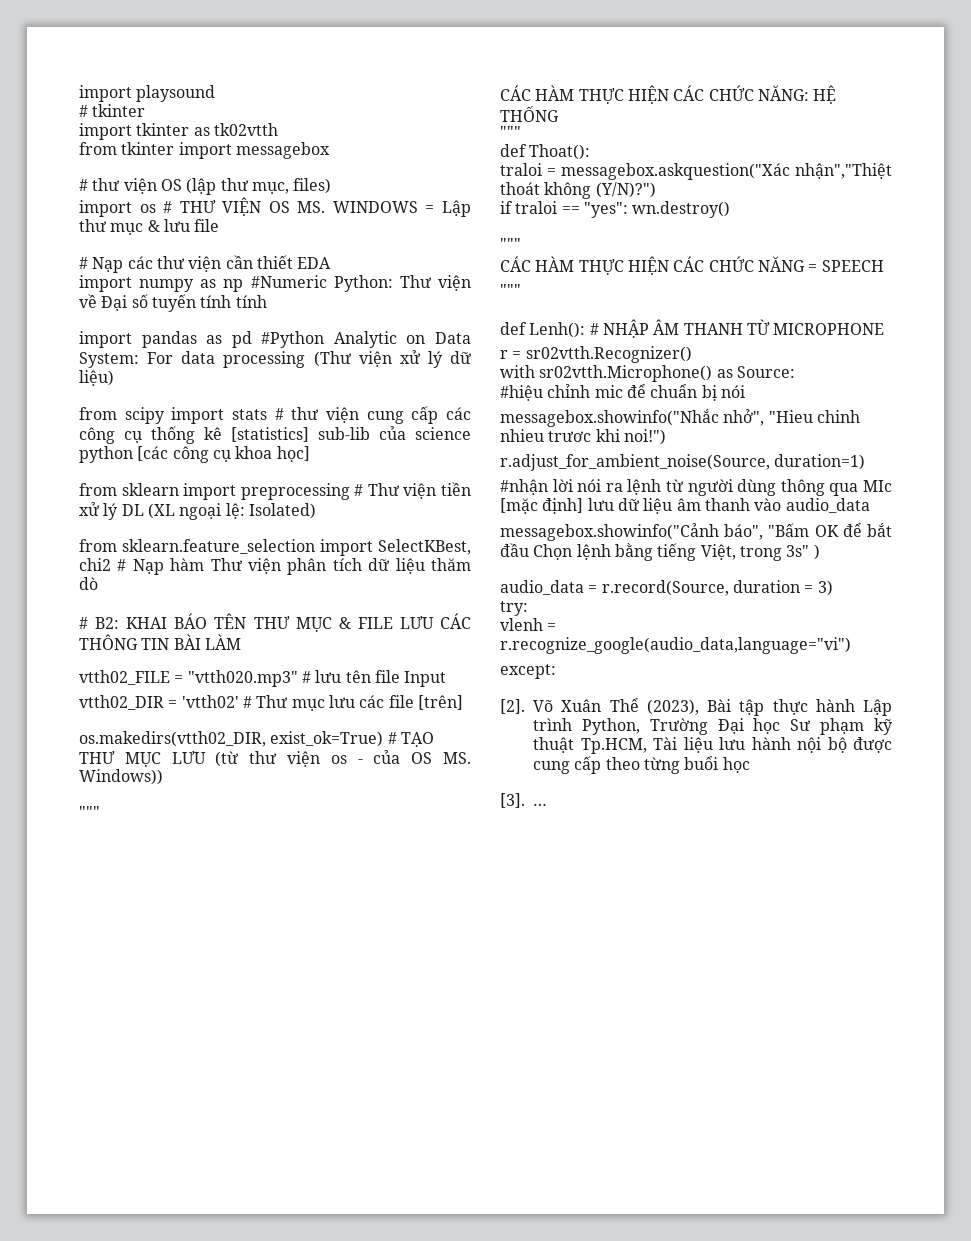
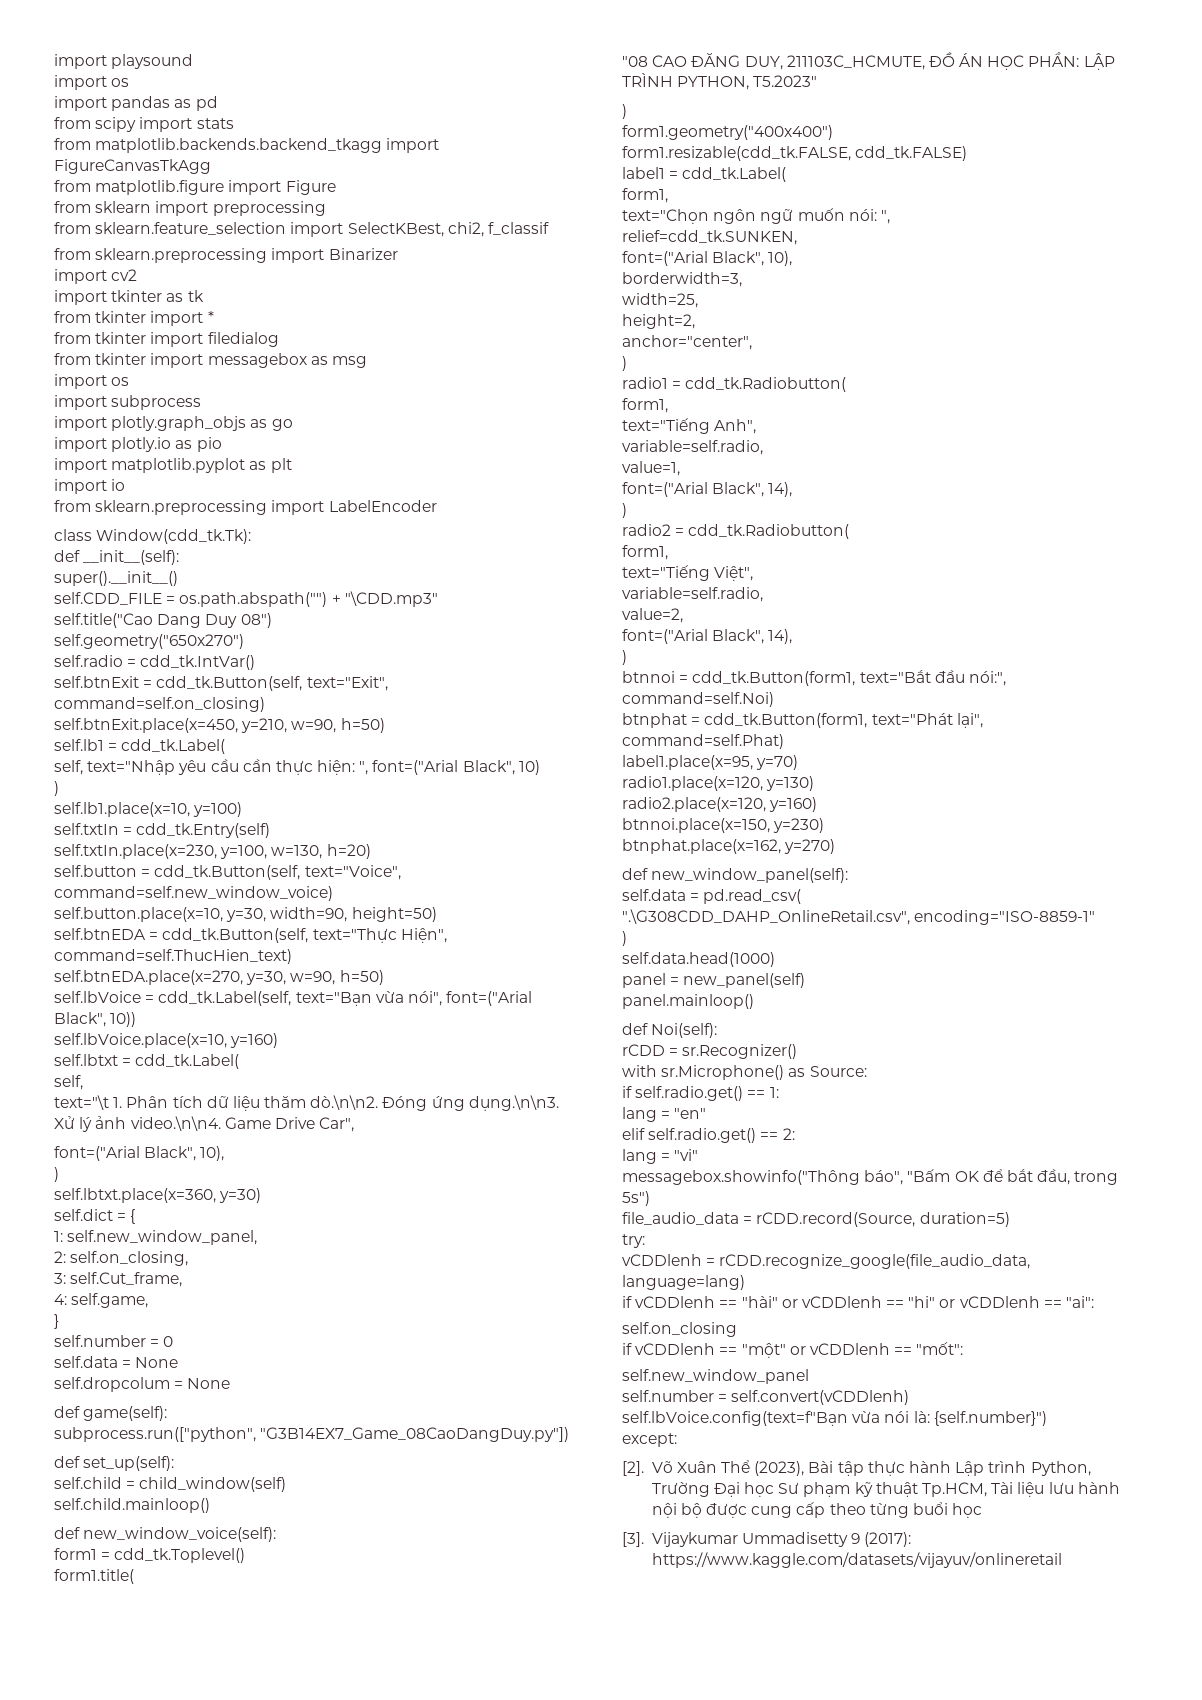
[79,104,146,117] [79,123,278,140] [79,142,330,159] [79,178,332,195] [79,197,471,217] [79,219,220,235] [79,255,332,273] [79,275,471,292] [79,294,267,312] [79,331,471,348] [79,350,472,368] [79,370,114,386] [79,406,472,424] [79,426,471,444] [79,446,310,463] [79,482,471,500] [79,502,316,520] [79,539,471,556] [79,558,471,575] [79,577,98,590] [79,613,472,632] [79,634,241,650] [79,670,447,687] [79,695,463,711] [79,731,434,747] [79,750,472,767] [79,769,163,785] [79,806,100,818] [500,85,837,104] [500,106,559,122] [500,126,521,138] [500,144,591,160] [500,163,892,180] [500,182,656,199] [500,201,731,218] [500,238,521,250] [500,256,884,275] [500,284,521,296] [500,319,885,338] [500,346,692,363] # tkinter // import tkinter as tk02vtth // from tkinter import messagebox // # thư viện OS (lập thư mục, files) // import os # THƯ VIỆN OS MS. WINDOWS = Lập thư mục & lưu file // # Nạp các thư viện cần thiết EDA // import numpy as np #Numeric Python: Thư viện về Đại số tuyến tính tính // import pandas as pd #Python Analytic on Data System: For data processing (Thư viện xử lý dữ liệu) // from scipy import stats # thư viện cung cấp các công cụ thống kê [statistics] sub-lib của science python [các công cụ khoa học] // from sklearn import preprocessing # Thư viện tiền xử lý DL (XL ngoại lệ: Isolated) // from sklearn.feature_selection import SelectKBest, chi2 # Nạp hàm Thư viện phân tích dữ liệu thăm dò // # B2: KHAI BÁO TÊN THƯ MỤC & FILE LƯU CÁC THÔNG TIN BÀI LÀM // vtth02_FILE = "vtth020.mp3" # lưu tên file Input // vtth02_DIR = 'vtth02' # Thư mục lưu các file [trên] // os.makedirs(vtth02_DIR, exist_ok=True) # TẠO THƯ MỤC LƯU (từ thư viện os - của OS MS. Windows)) // """ // CÁC HÀM THỰC HIỆN CÁC CHỨC NĂNG: HỆ THỐNG // """ // def Thoat(): // traloi = messagebox.askquestion("Xác nhận","Thiệt thoát không (Y/N)?") // if traloi == "yes": wn.destroy() // """ // CÁC HÀM THỰC HIỆN CÁC CHỨC NĂNG = SPEECH // """ // def Lenh(): # NHẬP ÂM THANH TỪ MICROPHONE // r = sr02vtth.Recognizer() -> [54,75,130,90] [54,96,218,111] [54,117,234,132] [54,138,440,153] [54,159,211,174] [54,180,336,195] [54,201,326,216] [54,222,549,237] [54,248,398,263] [54,269,138,284] [54,290,204,305] [54,311,214,326] [54,332,279,347] [54,353,367,368] [54,374,130,389] [54,395,202,410] [54,416,293,431] [54,437,222,452] [54,458,292,473] [54,479,126,494] [54,500,437,515] [54,529,252,544] [54,550,180,565] [54,571,178,586] [54,591,438,607] [54,613,272,628] [54,634,244,649] [54,655,256,670] [54,676,388,691] [54,697,265,712] [54,718,385,733] [54,739,226,754] [54,759,540,775] [54,781,59,796] [54,802,243,817] [54,823,271,838] [54,844,371,859] [54,865,401,880] [54,886,333,901] [54,907,437,922] [54,928,447,943] [54,949,292,964] [54,970,384,985] [54,991,533,1006] [54,1012,137,1027] [54,1033,279,1048] [54,1054,240,1069] [54,1075,83,1090] [54,1095,559,1111] [54,1116,355,1132] [54,1146,225,1161] [54,1167,59,1182] [54,1188,262,1203] [54,1209,136,1224] [54,1230,258,1245] [54,1251,189,1266] [54,1272,183,1287] [54,1293,149,1308] [54,1314,59,1329] [54,1335,174,1347] [54,1356,179,1368] [54,1377,231,1392] [54,1406,168,1421] [54,1427,570,1442] [54,1456,175,1471] [54,1477,287,1492] [54,1498,210,1513] [54,1527,277,1542] [54,1548,246,1563] [54,1569,134,1584] [622,52,1115,70] [622,73,818,90] [622,104,627,119] [622,125,833,140] [622,146,968,161] [622,167,787,182] [622,188,668,203] [622,208,890,224] [622,230,797,245] [622,251,793,266] [622,272,742,287] [622,293,698,308] [622,314,695,329] [622,335,752,350] [622,356,627,371] [622,377,847,392] [622,398,668,413] [622,418,757,434] [622,440,763,455] [622,461,680,476] [622,482,793,497] [622,503,627,518] [622,524,850,539] [622,545,668,560] [622,565,754,581] [622,587,763,602] [622,608,683,623] [622,629,793,644] [622,650,627,665] [622,670,1006,686] [622,692,774,707] [622,713,983,728] [622,734,784,749] [622,755,799,770] [622,776,815,791] [622,797,818,812] [622,818,825,833] [622,839,836,854] [622,868,849,883] [622,889,802,904] [622,909,1096,925] [622,931,627,946] [622,952,775,967] [622,973,806,988] [622,994,754,1009] [622,1023,718,1038] [622,1044,798,1059] import os // import pandas as pd // from scipy import stats // from matplotlib.backends.backend_tkagg import FigureCanvasTkAgg // from matplotlib.figure import Figure // from sklearn import preprocessing // from sklearn.feature_selection import SelectKBest, chi2, f_classif // from sklearn.preprocessing import Binarizer // import cv2 // import tkinter as tk // from tkinter import * // from tkinter import filedialog // from tkinter import messagebox as msg // import os // import subprocess // import plotly.graph_objs as go // import plotly.io as pio // import matplotlib.pyplot as plt // import io // from sklearn.preprocessing import LabelEncoder // class Window(cdd_tk.Tk): // def __init__(self): // super().__init__() // self.CDD_FILE = os.path.abspath("") + "\CDD.mp3" // self.title("Cao Dang Duy 08") // self.geometry("650x270") // self.radio = cdd_tk.IntVar() // self.btnExit = cdd_tk.Button(self, text="Exit", command=self.on_closing) // self.btnExit.place(x=450, y=210, w=90, h=50) // self.lb1 = cdd_tk.Label( // self, text="Nhập yêu cầu cần thực hiện: ", font=("Arial Black", 10) // ) // self.lb1.place(x=10, y=100) // self.txtIn = cdd_tk.Entry(self) // self.txtIn.place(x=230, y=100, w=130, h=20) // self.button = cdd_tk.Button(self, text="Voice", command=self.new_window_voice) // self.button.place(x=10, y=30, width=90, height=50) // self.btnEDA = cdd_tk.Button(self, text="Thực Hiện", command=self.ThucHien_text) // self.btnEDA.place(x=270, y=30, w=90, h=50) // self.lbVoice = cdd_tk.Label(self, text="Bạn vừa nói", font=("Arial Black", 10)) // self.lbVoice.place(x=10, y=160) // self.lbtxt = cdd_tk.Label( // self, // text="\t 1. Phân tích dữ liệu thăm dò.\n\n2. Đóng ứng dụng.\n\n3. Xử lý ảnh video.\n\n4. Game Drive Car", // font=("Arial Black", 10), // ) // self.lbtxt.place(x=360, y=30) // self.dict = { // 1: self.new_window_panel, // 2: self.on_closing, // 3: self.Cut_frame, // 4: self.game, // } // self.number = 0 // self.data = None // self.dropcolum = None // def game(self): // subprocess.run(["python", "G3B14EX7_Game_08CaoDangDuy.py"]) // def set_up(self): // self.child = child_window(self) // self.child.mainloop() // def new_window_voice(self): // form1 = cdd_tk.Toplevel() // form1.title( // "08 CAO ĐĂNG DUY, 211103C_HCMUTE, ĐỒ ÁN HỌC PHẦN: LẬP TRÌNH PYTHON, T5.2023" // ) // form1.geometry("400x400") // form1.resizable(cdd_tk.FALSE, cdd_tk.FALSE) // label1 = cdd_tk.Label( // form1, // text="Chọn ngôn ngữ muốn nói: ", // relief=cdd_tk.SUNKEN, // font=("Arial Black", 10), // borderwidth=3, // width=25, // height=2, // anchor="center", // ) // radio1 = cdd_tk.Radiobutton( // form1, // text="Tiếng Anh", // variable=self.radio, // value=1, // font=("Arial Black", 14), // ) // radio2 = cdd_tk.Radiobutton( // form1, // text="Tiếng Việt", // variable=self.radio, // value=2, // font=("Arial Black", 14), // ) // btnnoi = cdd_tk.Button(form1, text="Bắt đầu nói:", command=self.Noi) // btnphat = cdd_tk.Button(form1, text="Phát lại", command=self.Phat) // label1.place(x=95, y=70) // radio1.place(x=120, y=130) // radio2.place(x=120, y=160) // btnnoi.place(x=150, y=230) // btnphat.place(x=162, y=270) // def new_window_panel(self): // self.data = pd.read_csv( // ".\G308CDD_DAHP_OnlineRetail.csv", encoding="ISO-8859-1" // ) // self.data.head(1000) // panel = new_panel(self) // panel.mainloop() // def Noi(self): // rCDD = sr.Recognizer()
[539,365,713,382] sr02vtth.Microphone() -> [661,1065,785,1080] sr.Microphone()
[500,384,745,401] [500,409,860,427] [500,429,666,445] [500,454,866,471] [500,479,892,496] [500,498,870,514] [500,523,719,541] #hiệu chỉnh mic để chuẩn bị nói // messagebox.showinfo("Nhắc nhở", "Hieu chinh nhieu trươc khi noi!") // r.adjust_for_ambient_noise(Source, duration=1) // #nhận lời nói ra lệnh từ người dùng thông qua MIc [mặc định] lưu dữ liệu âm thanh vào audio_data // messagebox.showinfo("Cảnh -> [622,1086,779,1101] [622,1107,707,1122] [622,1128,795,1143] [622,1149,699,1164] [622,1170,860,1185] if self.radio.get() == 1: // lang = "en" // elif self.radio.get() == 2: // lang = "vi" // messagebox.showinfo("Thông
[500,543,820,561] [500,580,833,596] [500,601,528,616] [500,618,557,631] [500,637,851,654] đầu Chọn lệnh bằng tiếng Việt, trong 3s" ) // audio_data = r.record(Source, duration = 3) // try: // vlenh = r.recognize_google(audio_data,language="vi") -> [1037,1169,1119,1185] [622,1191,650,1206] [622,1212,1010,1227] [622,1234,645,1248] [622,1254,1031,1269] [622,1275,745,1290] [622,1296,1095,1308] [622,1322,737,1337] [622,1342,964,1358] [622,1369,809,1384] [622,1390,910,1405] [622,1411,1047,1426] đầu, trong 5s") // file_audio_data = rCDD.record(Source, duration=5) // try: // vCDDlenh = rCDD.recognize_google(file_audio_data, language=lang) // if vCDDlenh == "hài" or vCDDlenh == "hi" or vCDDlenh == "ai": // self.on_closing // if vCDDlenh == "một" or vCDDlenh == "mốt": // self.new_window_panel // self.number = self.convert(vCDDlenh) // self.lbVoice.config(text=f"Bạn vừa nói là: {self.number}")
[533,803,547,806] … -> [651,1532,912,1547] [651,1552,1062,1568] Vijaykumar Ummadisetty 9 (2017): https://www.kaggle.com/datasets/vijayuv/onlineretail

